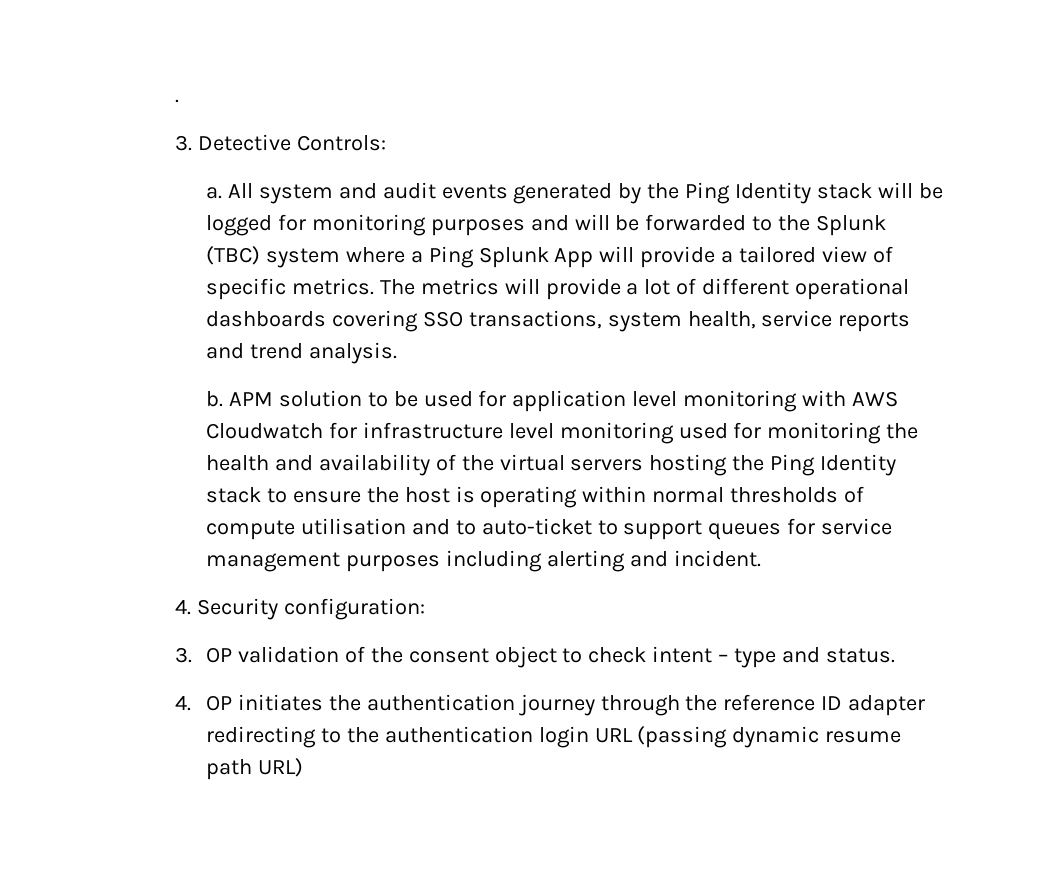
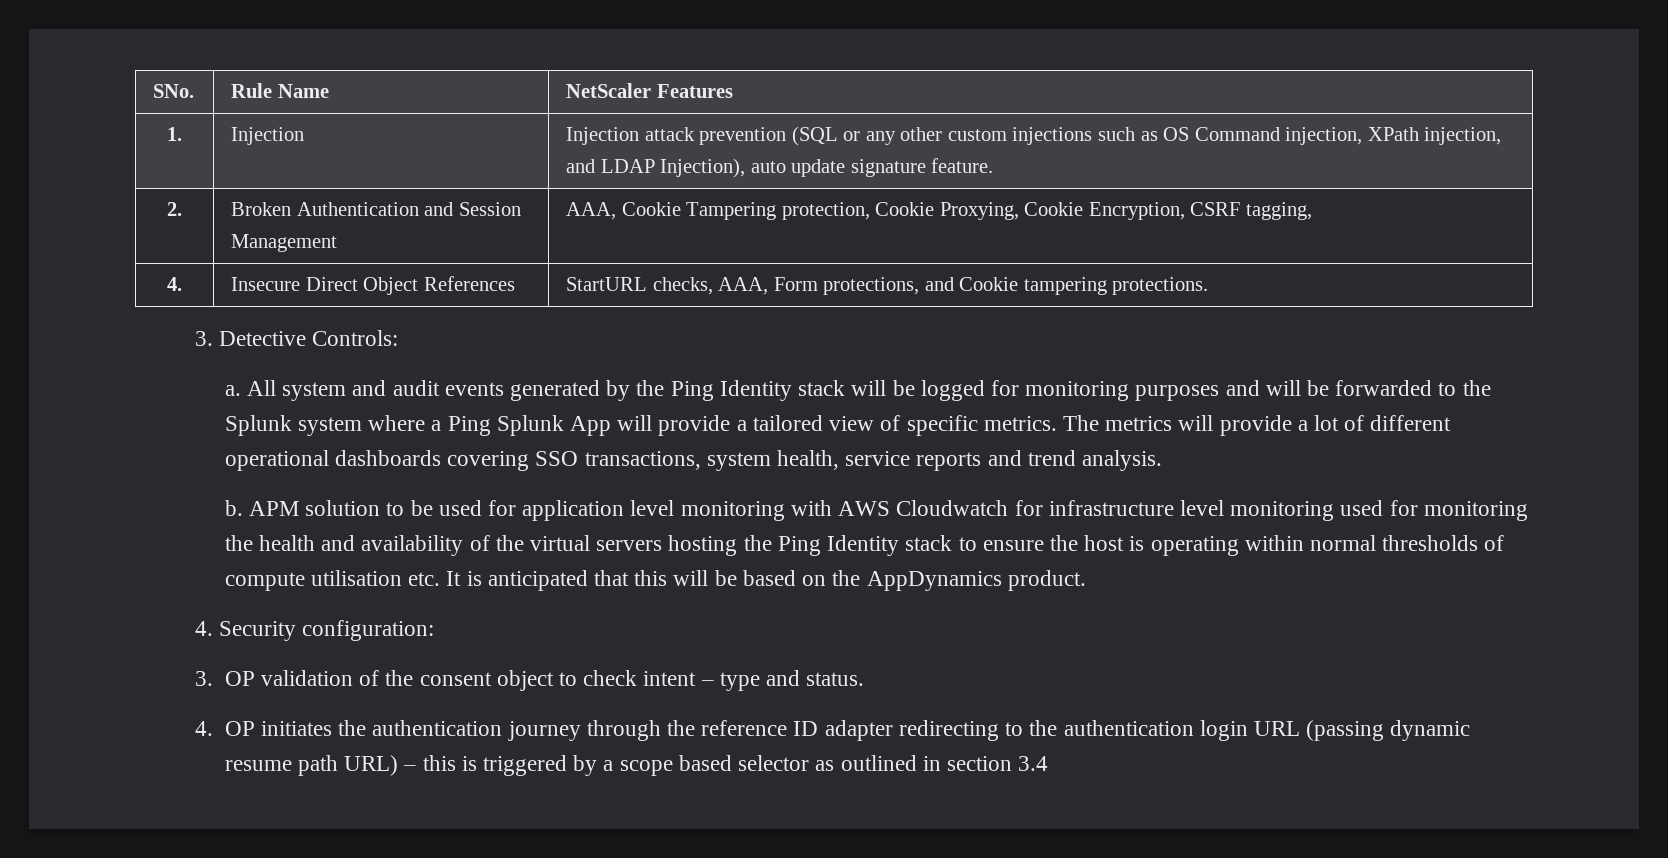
[175,99,180,103] . -> [153,84,195,98] [231,83,329,98] [566,83,733,98] [167,127,182,141] [231,127,305,145] [566,126,1502,146] [566,158,994,178] [167,202,182,216] [231,202,521,216] [231,234,338,252] [566,202,1312,220] [167,277,182,291] [231,276,515,295] [566,277,1209,295] SNo. | Rule Name | NetScaler Features // 1. | Injection | Injection attack prevention (SQL or any other custom injections such as OS Command injection, XPath injection, and LDAP Injection), auto update signature feature. // 2. | Broken Authentication and Session Management | AAA, Cookie Tampering protection, Cookie Proxying, Cookie Encryption, CSRF tagging, // 4. | Insecure Direct Object References | StartURL checks, AAA, Form protections, and Cookie tampering protections.
[205,246,260,265] (TBC) -> (292, 425) none
[411,518,893,540] [205,550,761,572] and to auto-ticket to support queues for service management purposes including alerting and incident. -> [408,570,1086,591] etc. It is anticipated that this will be based on the AppDynamics product.
(303, 767) none -> [403,755,1049,776] – this is triggered by a scope based selector as outlined in section 3.4

